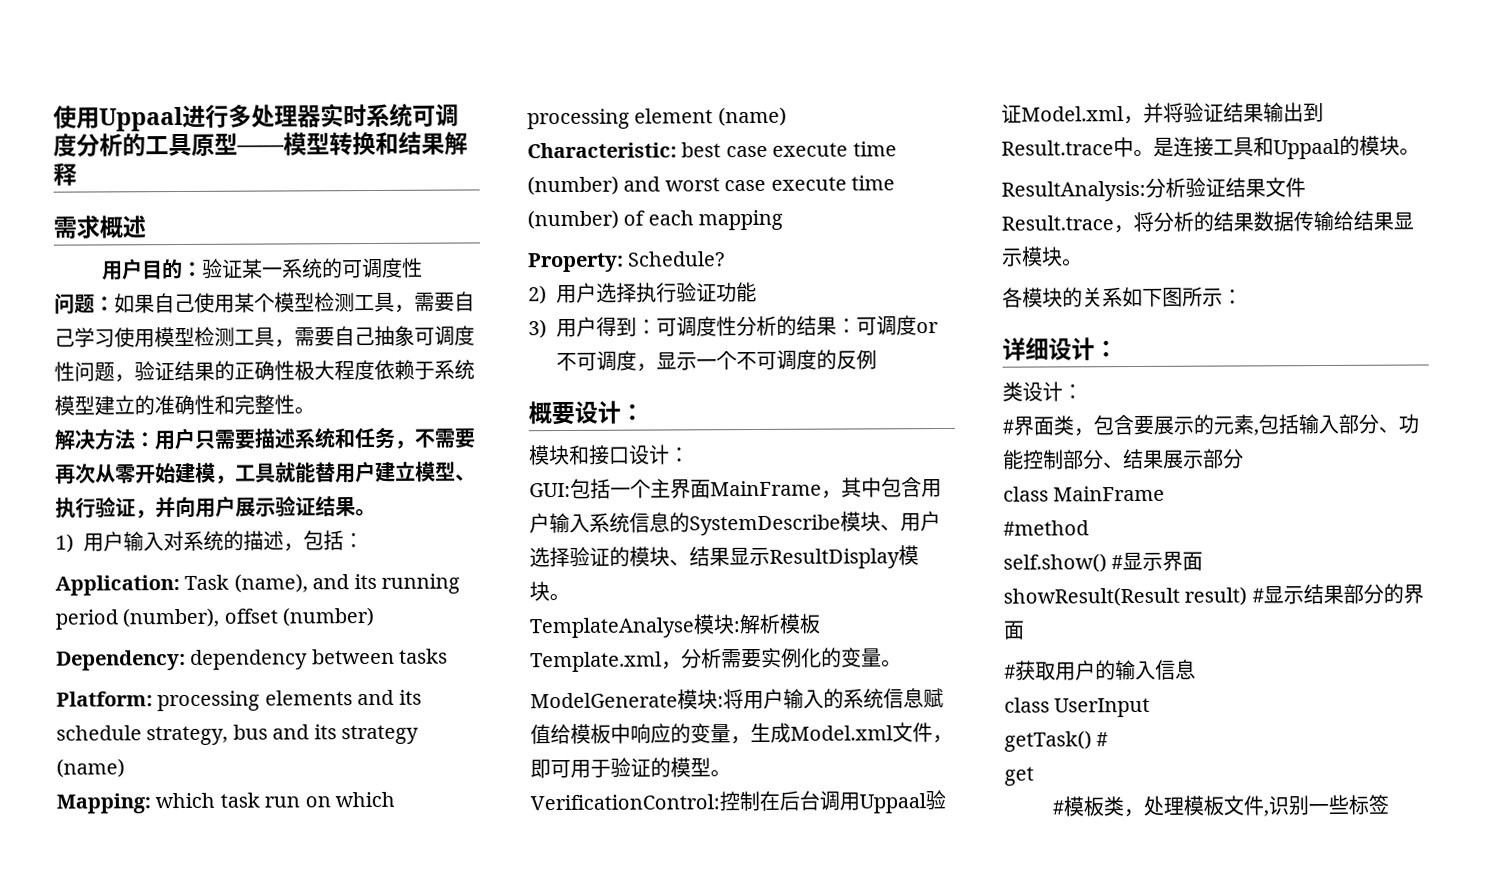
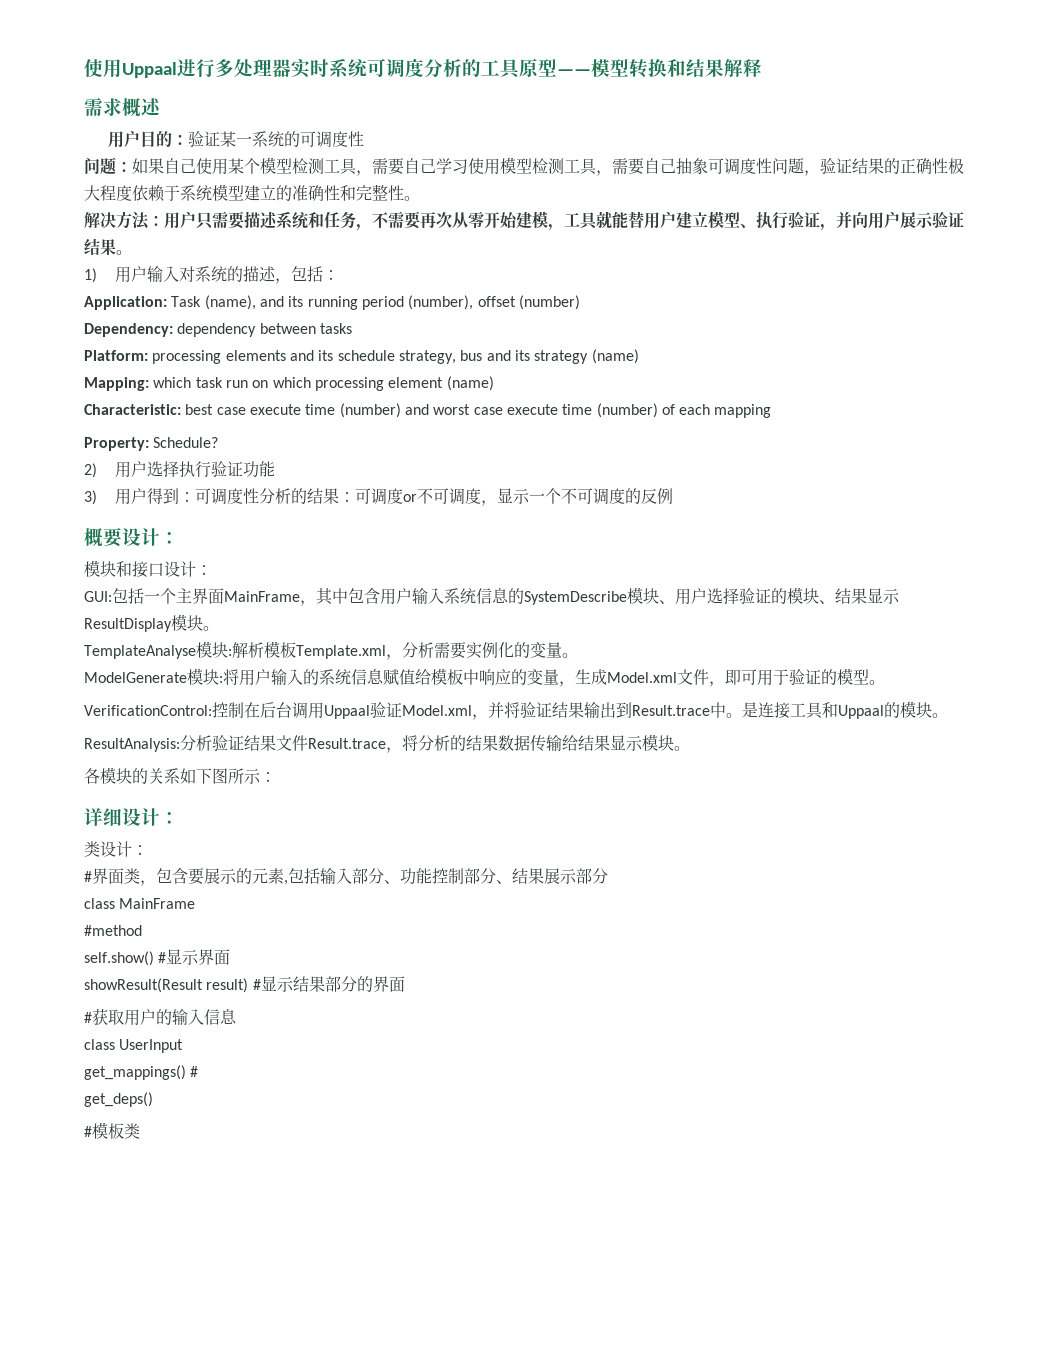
[1004,730,1092,752] getTask() -> [84,1065,186,1080] get_mappings()
[1004,766,1034,786] get -> [84,1092,153,1107] get_deps()
[1122,794,1389,818] ，处理模板文件,识别一些标签 -> (140, 1131) none

